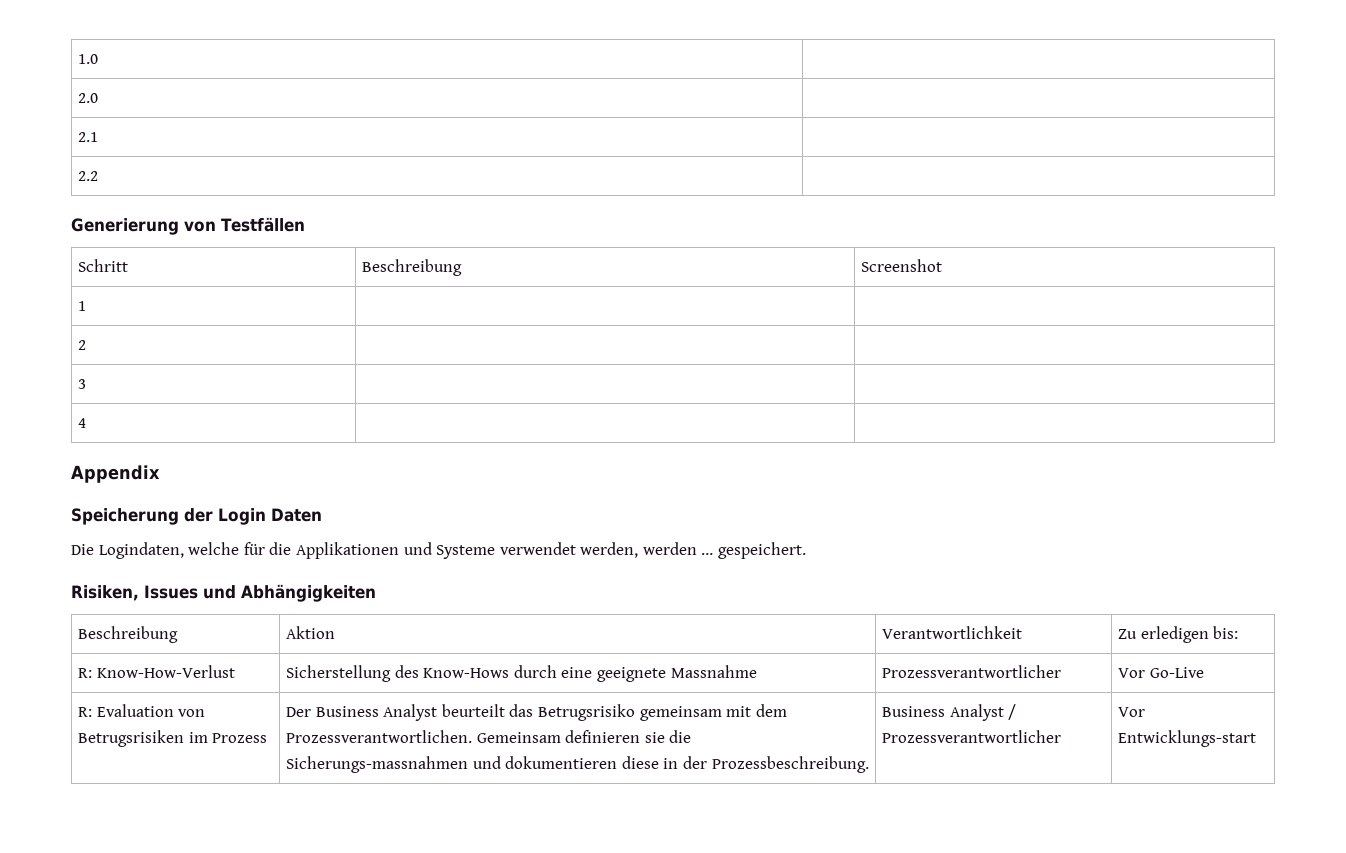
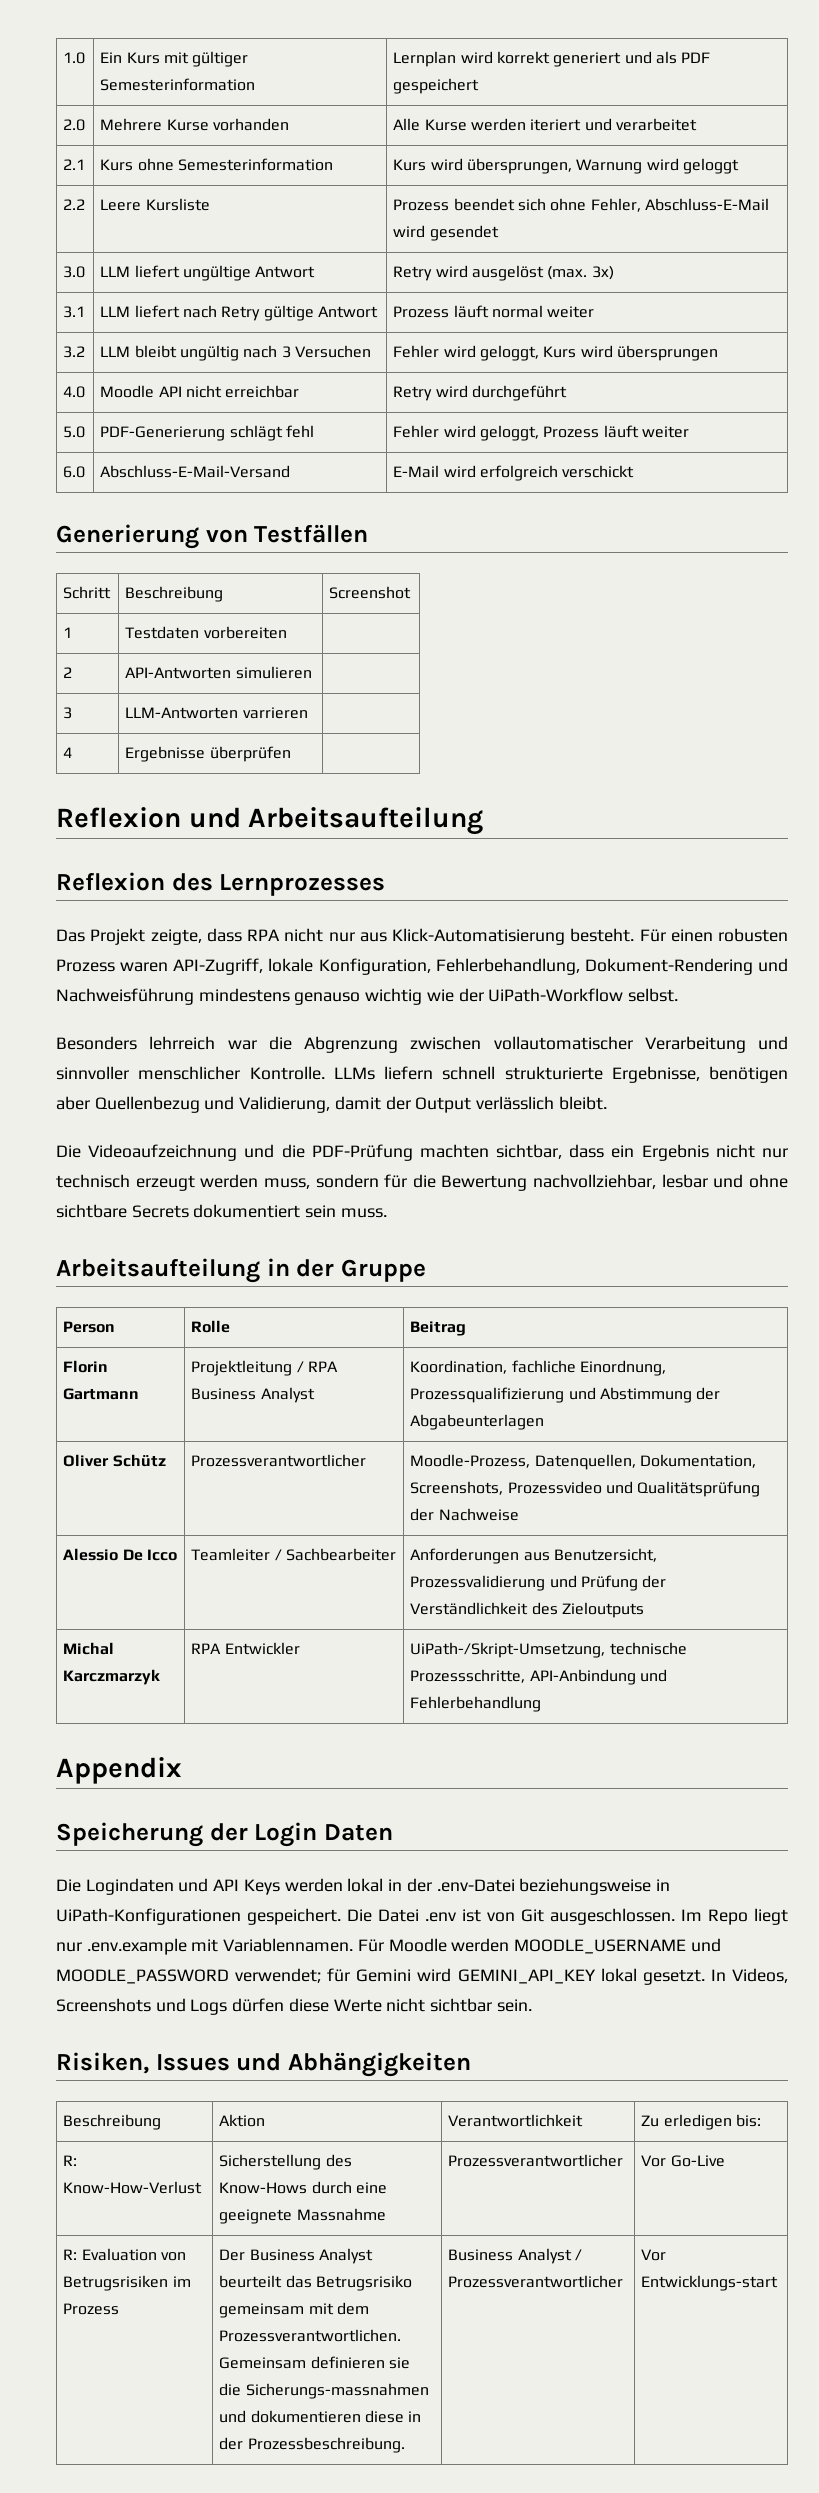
[78,93,99,103] [78,132,99,142] [78,171,99,181] // 2.0 | // 2.1 | // 2.2 | -> [100,51,249,67] [100,78,256,91] [393,51,711,67] [393,78,480,94] [63,119,86,131] [100,118,290,131] [393,118,698,131] [63,159,86,170] [100,158,334,171] [393,158,740,174] [63,199,86,210] [100,198,210,211] [393,198,770,212] [393,225,499,241] [63,266,86,278] [100,265,316,281] [393,265,614,281] [63,306,86,318] [100,305,379,321] [393,305,595,318] [63,346,86,358] [100,345,372,361] [393,345,719,361] [63,386,86,398] [100,385,300,398] [393,385,568,401] [63,426,86,438] [100,425,315,441] [393,425,690,441] [63,466,86,478] [100,465,291,478] [393,465,635,481] Ein Kurs mit gültiger Semesterinformation | Lernplan wird korrekt generiert und als PDF gespeichert // 2.0 | Mehrere Kurse vorhanden | Alle Kurse werden iteriert und verarbeitet // 2.1 | Kurs ohne Semesterinformation | Kurs wird übersprungen, Warnung wird geloggt // 2.2 | Leere Kursliste | Prozess beendet sich ohne Fehler, Abschluss-E-Mail wird gesendet // 3.0 | LLM liefert ungültige Antwort | Retry wird ausgelöst (max. 3x) // 3.1 | LLM liefert nach Retry gültige Antwort | Prozess läuft normal weiter // 3.2 | LLM bleibt ungültig nach 3 Versuchen | Fehler wird geloggt, Kurs wird übersprungen // 4.0 | Moodle API nicht erreichbar | Retry wird durchgeführt // 5.0 | PDF-Generierung schlägt fehl | Fehler wird geloggt, Prozess läuft weiter // 6.0 | Abschluss-E-Mail-Versand | E-Mail wird erfolgreich verschickt
(87, 306) none -> [125,626,287,639] Testdaten vorbereiten
(87, 345) none -> [125,666,312,679] API-Antworten simulieren
(87, 384) none -> [125,707,308,719] LLM-Antworten varrieren
(87, 423) | -> [125,746,291,762] [56,807,484,835] [56,872,386,896] [56,928,788,945] [56,958,788,975] [56,988,679,1005] [56,1036,788,1053] [56,1066,788,1083] [56,1096,607,1113] [56,1144,788,1161] [56,1174,788,1191] [56,1204,387,1218] [56,1258,426,1283] [63,1321,116,1333] [191,1320,231,1333] [410,1321,467,1336] [63,1360,109,1373] [63,1388,140,1400] [191,1360,339,1376] [191,1387,315,1403] [410,1360,667,1376] [410,1387,721,1403] [410,1414,545,1430] [63,1454,166,1467] [191,1454,367,1467] [410,1454,757,1470] [410,1481,761,1497] [410,1508,519,1521] [63,1548,178,1561] [191,1548,397,1561] [410,1548,658,1564] [410,1575,667,1591] [410,1602,645,1618] [63,1642,115,1655] [63,1669,161,1685] [191,1642,300,1655] [410,1642,687,1658] [410,1669,668,1685] [410,1696,542,1712] Ergebnisse überprüfen | // Reflexion und Arbeitsaufteilung // Reflexion des Lernprozesses // Das Projekt zeigte, dass RPA nicht nur aus Klick-Automatisierung besteht. Für einen robusten Prozess waren API-Zugriff, lokale Konfiguration, Fehlerbehandlung, Dokument-Rendering und Nachweisführung mindestens genauso wichtig wie der UiPath-Workflow selbst. // Besonders lehrreich war die Abgrenzung zwischen vollautomatischer Verarbeitung und sinnvoller menschlicher Kontrolle. LLMs liefern schnell strukturierte Ergebnisse, benötigen aber Quellenbezug und Validierung, damit der Output verlässlich bleibt. // Die Videoaufzeichnung und die PDF-Prüfung machten sichtbar, dass ein Ergebnis nicht nur technisch erzeugt werden muss, sondern für die Bewertung nachvollziehbar, lesbar und ohne sichtbare Secrets dokumentiert sein muss. // Arbeitsaufteilung in der Gruppe // Person | Rolle | Beitrag // Florin Gartmann | Projektleitung / RPA Business Analyst | Koordination, fachliche Einordnung, Prozessqualifizierung und Abstimmung der Abgabeunterlagen // Oliver Schütz | Prozessverantwortlicher | Moodle-Prozess, Datenquellen, Dokumentation, Screenshots, Prozessvideo und Qualitätsprüfung der Nachweise // Alessio De Icco | Teamleiter / Sachbearbeiter | Anforderungen aus Benutzersicht, Prozessvalidierung und Prüfung der Verständlichkeit des Zieloutputs // Michal Karczmarzyk | RPA Entwickler | UiPath-/Skript-Umsetzung, technische Prozessschritte, API-Anbindung und Fehlerbehandlung
[98,542,807,559] Logindaten, welche für die Applikationen und Systeme verwendet werden, werden … gespeichert. -> [85,1878,670,1895] [56,1908,788,1925] [56,1938,721,1955] [56,1968,788,1985] [56,1998,532,2015] Logindaten und API Keys werden lokal in der .env-Datei beziehungsweise in UiPath-Konfigurationen gespeichert. Die Datei .env ist von Git ausgeschlossen. Im Repo liegt nur .env.example mit Variablennamen. Für Moodle werden MOODLE_USERNAME und MOODLE_PASSWORD verwendet; für Gemini wird GEMINI_API_KEY lokal gesetzt. In Videos, Screenshots und Logs dürfen diese Werte nicht sichtbar sein.

